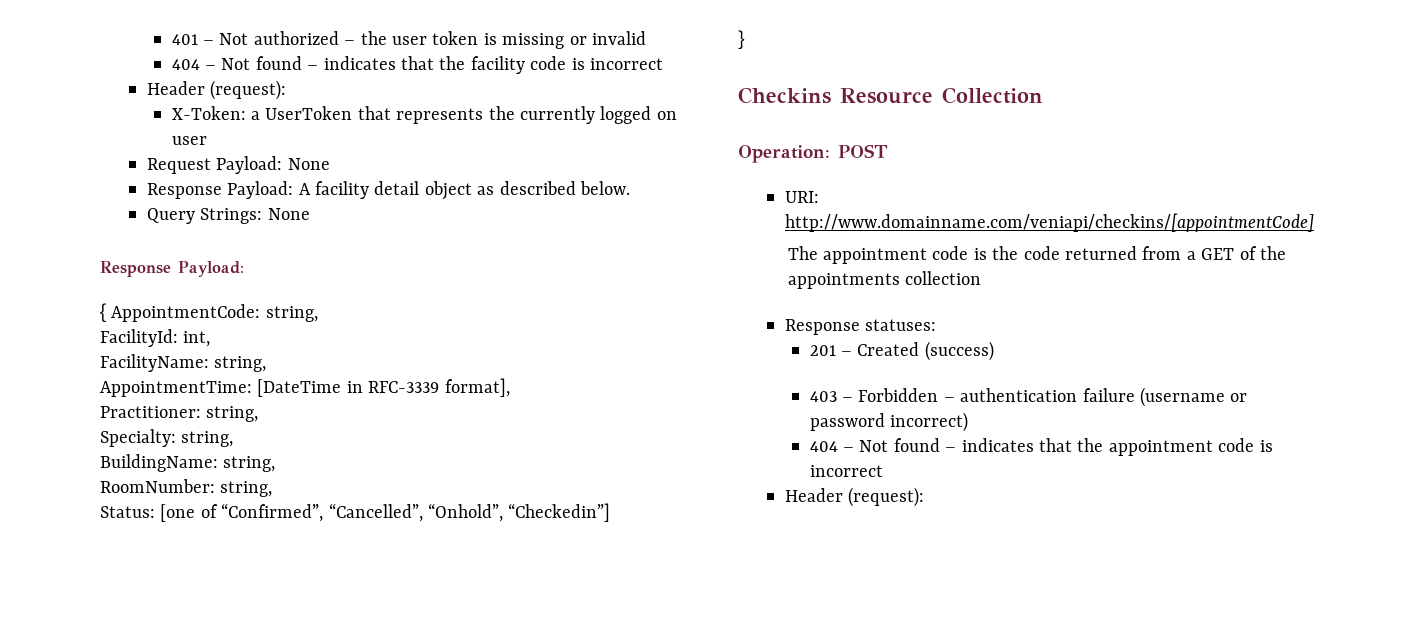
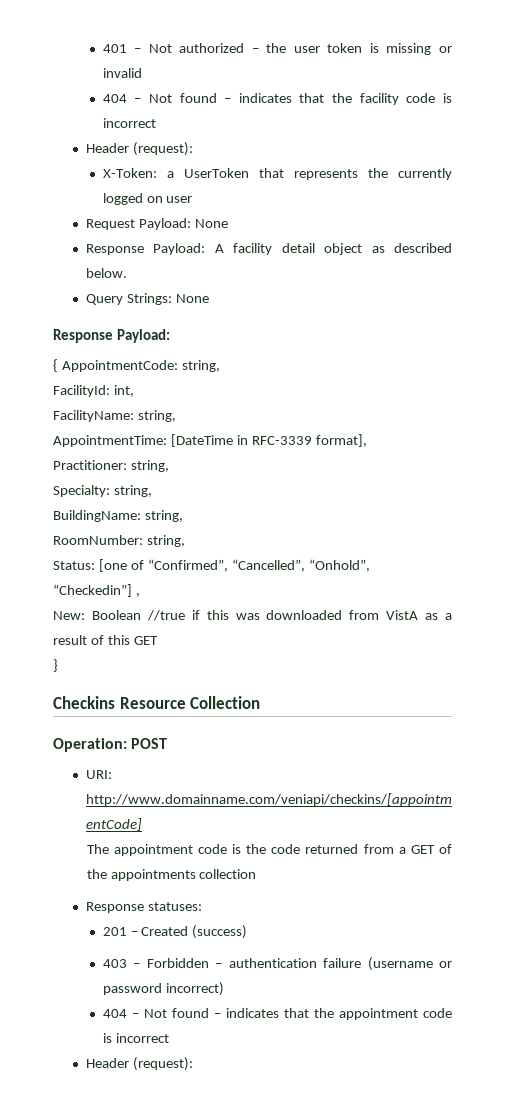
(611, 512) none -> [135,593,140,597] [53,610,452,621] [53,635,158,645] , // New: Boolean //true if this was downloaded from VistA as a result of this GET

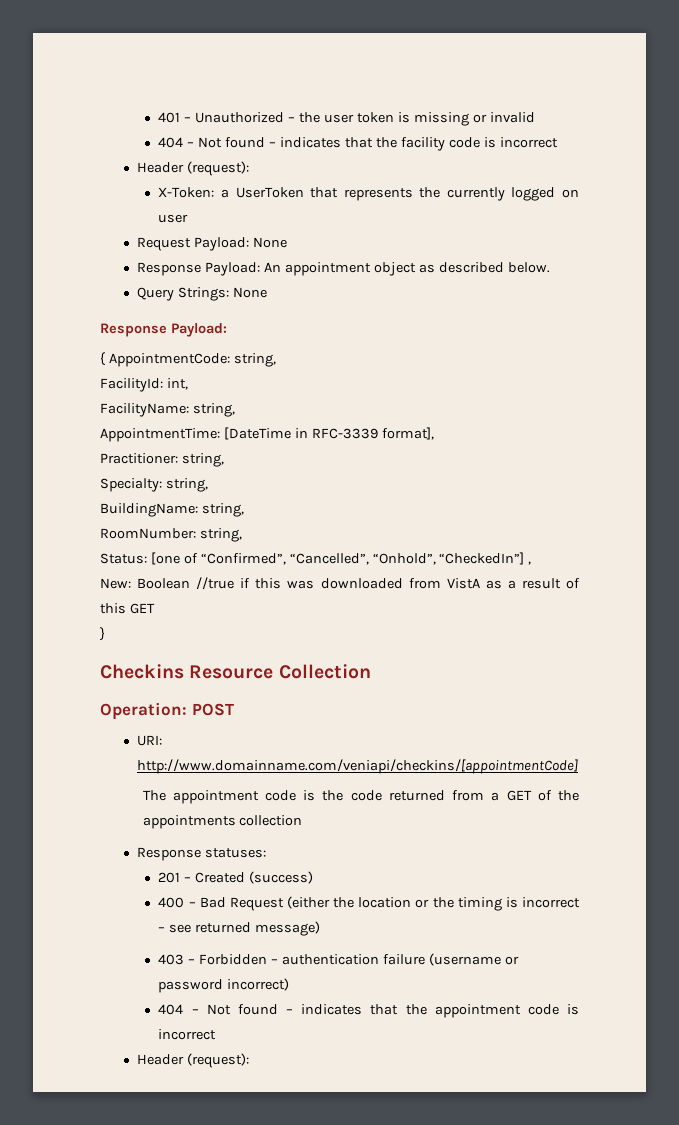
[148,43,245,53] Not authorized -> [195,112,285,123] Unauthorized
[214,243,315,255] A facility detail -> [264,262,371,276] An appointment
[53,584,132,597] “Checkedin”] -> [439,552,525,565] “CheckedIn”]
(248, 932) none -> [158,896,581,911] [158,921,321,936] // 400 – Bad Request (either the location or the timing is incorrect – see returned message)

